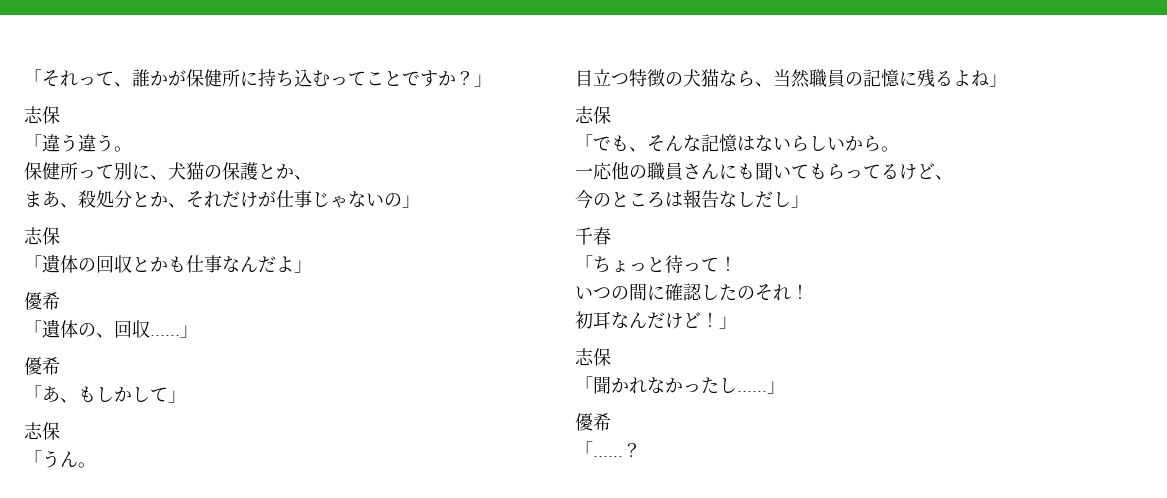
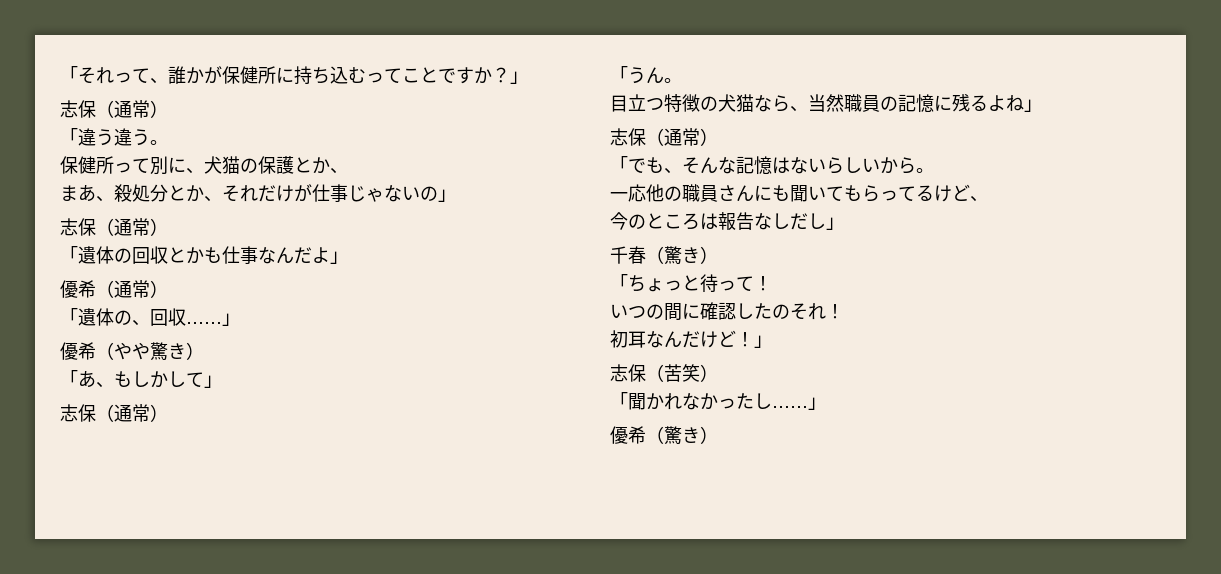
(60, 115) none -> [96,100,168,118] （通常）
(60, 236) none -> [96,218,168,236] （通常）
(60, 301) none -> [96,280,168,298] （通常）
(60, 366) none -> [96,342,204,360] （やや驚き）
(60, 431) none -> [96,404,168,422] （通常）
(611, 115) none -> [646,128,718,146] （通常）
(611, 236) none -> [646,246,718,264] （驚き）
(611, 357) none -> [646,364,718,382] （苦笑）
[575,441,641,457] // 「……？ -> [646,426,718,444] （驚き）

